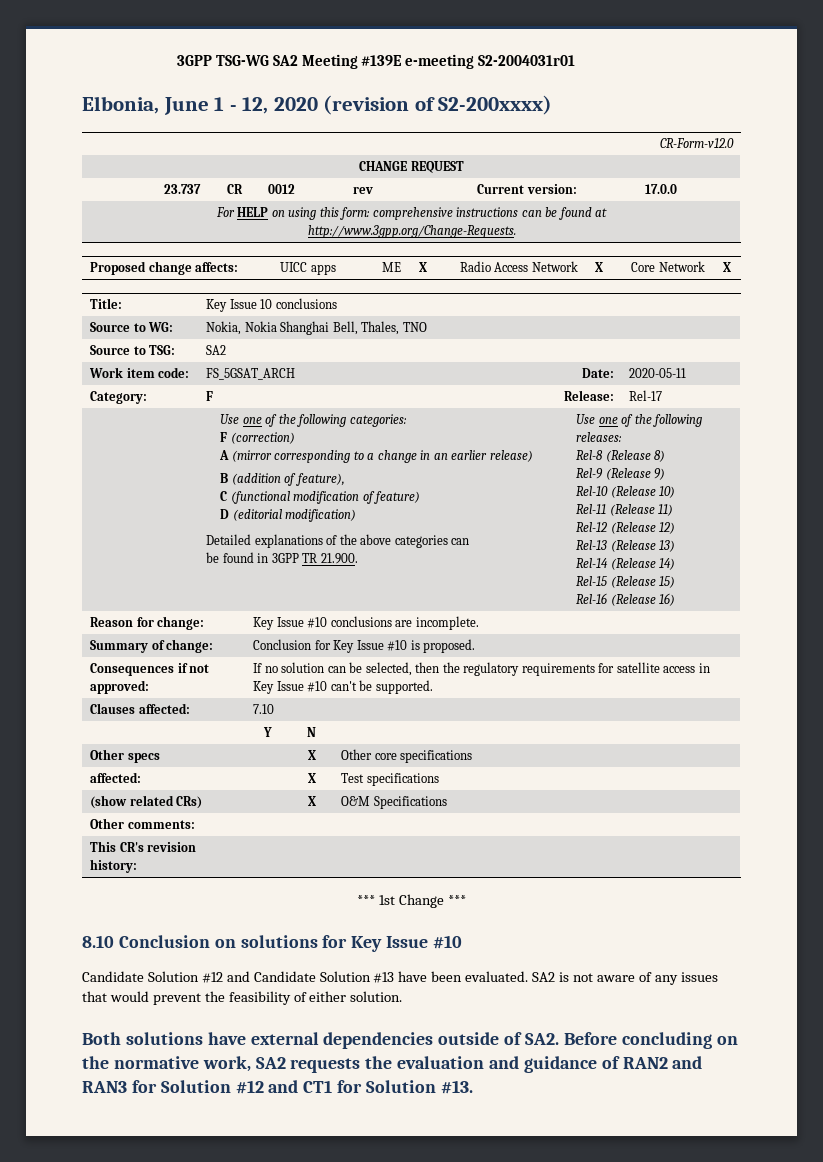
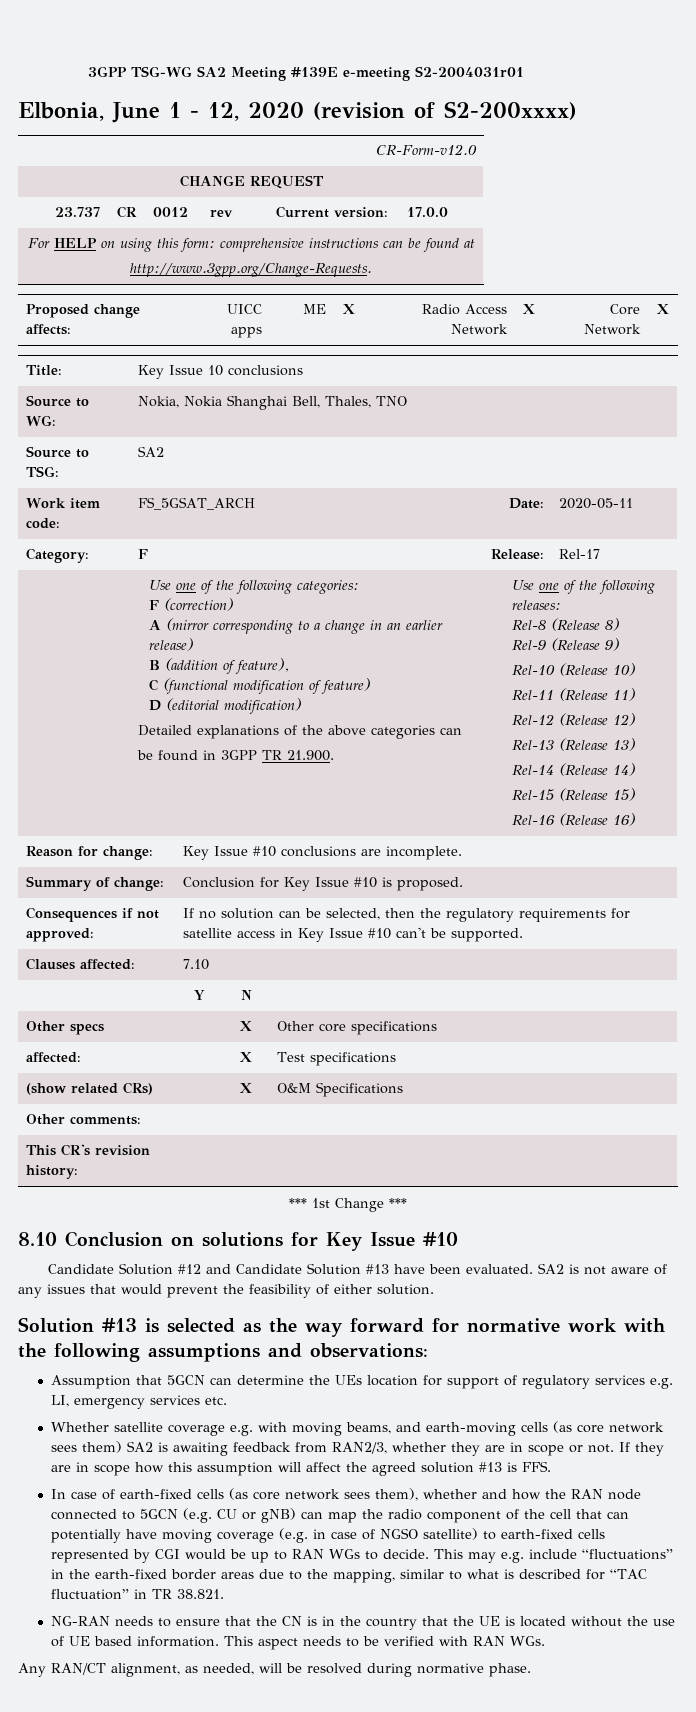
[82,1032,738,1049] [82,1056,703,1073] [82,1080,473,1094] Both solutions have external dependencies outside of SA2. Before concluding on the normative work, SA2 requests the evaluation and guidance of RAN2 and RAN3 for Solution #12 and CT1 for Solution #13. -> [18,1317,665,1337] [18,1343,428,1362] [51,1375,674,1389] [51,1395,228,1409] [51,1421,665,1436] [51,1441,665,1456] [51,1461,552,1476] [51,1488,642,1501] [51,1508,630,1523] [51,1528,606,1543] [51,1549,674,1563] [51,1569,648,1583] [51,1589,225,1600] [51,1616,676,1630] [51,1636,546,1650] [18,1663,531,1677] Solution #13 is selected as the way forward for normative work with the following assumptions and observations: // Assumption that 5GCN can determine the UEs location for support of regulatory services e.g. LI, emergency services etc. // Whether satellite coverage e.g. with moving beams, and earth-moving cells (as core network sees them) SA2 is awaiting feedback from RAN2/3, whether they are in scope or not. If they are in scope how this assumption will affect the agreed solution #13 is FFS. // In case of earth-fixed cells (as core network sees them), whether and how the RAN node connected to 5GCN (e.g. CU or gNB) can map the radio component of the cell that can potentially have moving coverage (e.g. in case of NGSO satellite) to earth-fixed cells represented by CGI would be up to RAN WGs to decide. This may e.g. include “fluctuations” in the earth-fixed border areas due to the mapping, similar to what is described for “TAC fluctuation” in TR 38.821. // NG-RAN needs to ensure that the CN is in the country that the UE is located without the use of UE based information. This aspect needs to be verified with RAN WGs. // Any RAN/CT alignment, as needed, will be resolved during normative phase.

